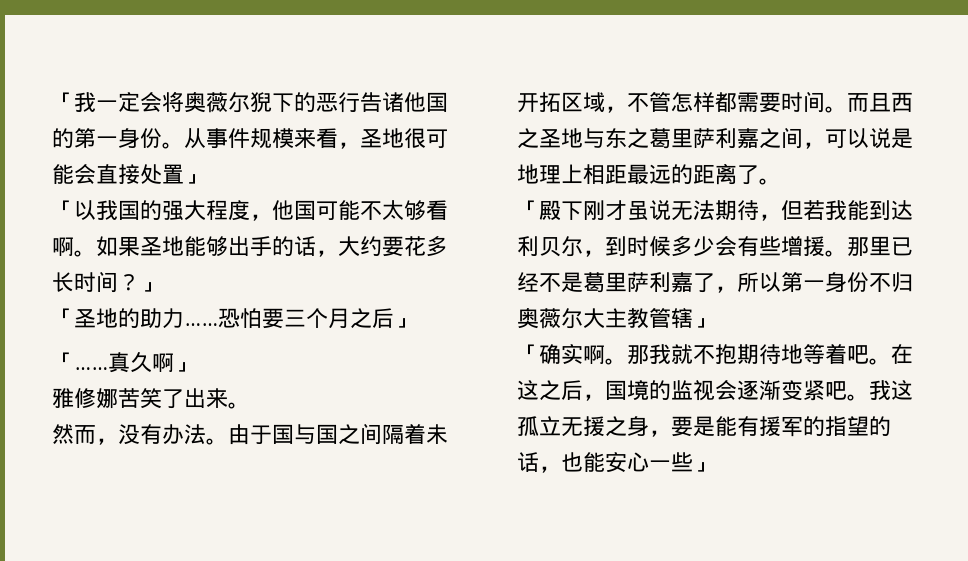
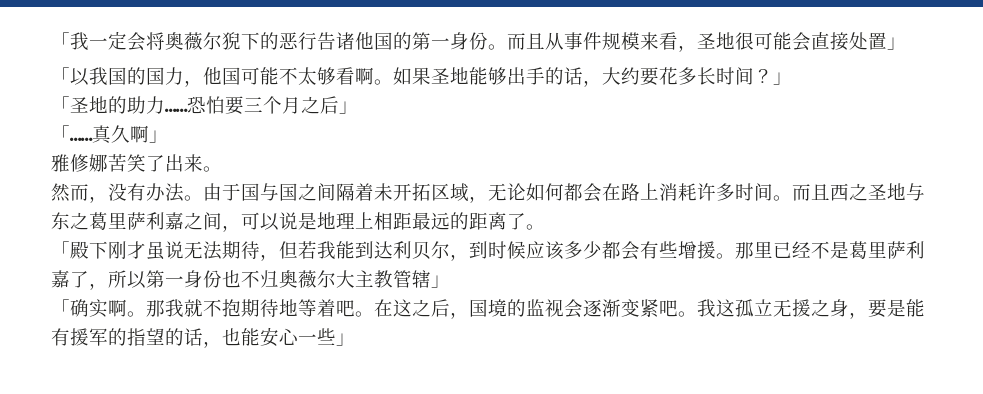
(184, 145) none -> [507,33,545,50] 而且
[162,200,250,221] 强大程度 -> [146,67,184,85] 国力
[627,92,781,113] 不管怎样都需要 -> [488,183,735,202] 无论如何都会在路上消耗许多
[671,236,715,257] 多少 -> [526,241,621,260] 应该多少都
(869, 282) none -> [222,270,241,288] 也

